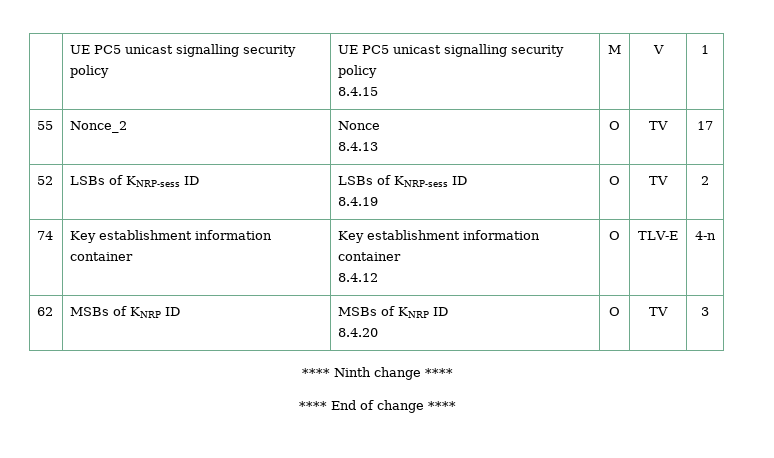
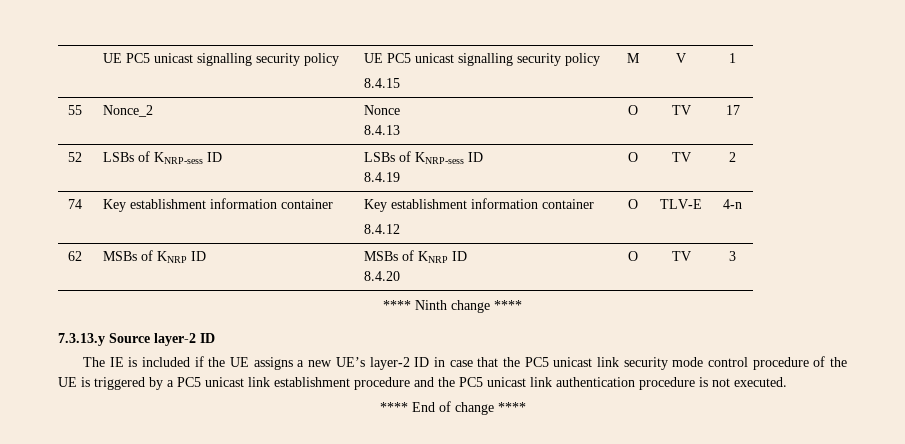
(453, 372) none -> [58,333,215,346] [83,356,847,370] [58,377,787,390] // 7.3.13.y Source layer-2 ID // The IE is included if the UE assigns a new UE’s layer-2 ID in case that the PC5 unicast link security mode control procedure of the UE is triggered by a PC5 unicast link establishment procedure and the PC5 unicast link authentication procedure is not executed.

